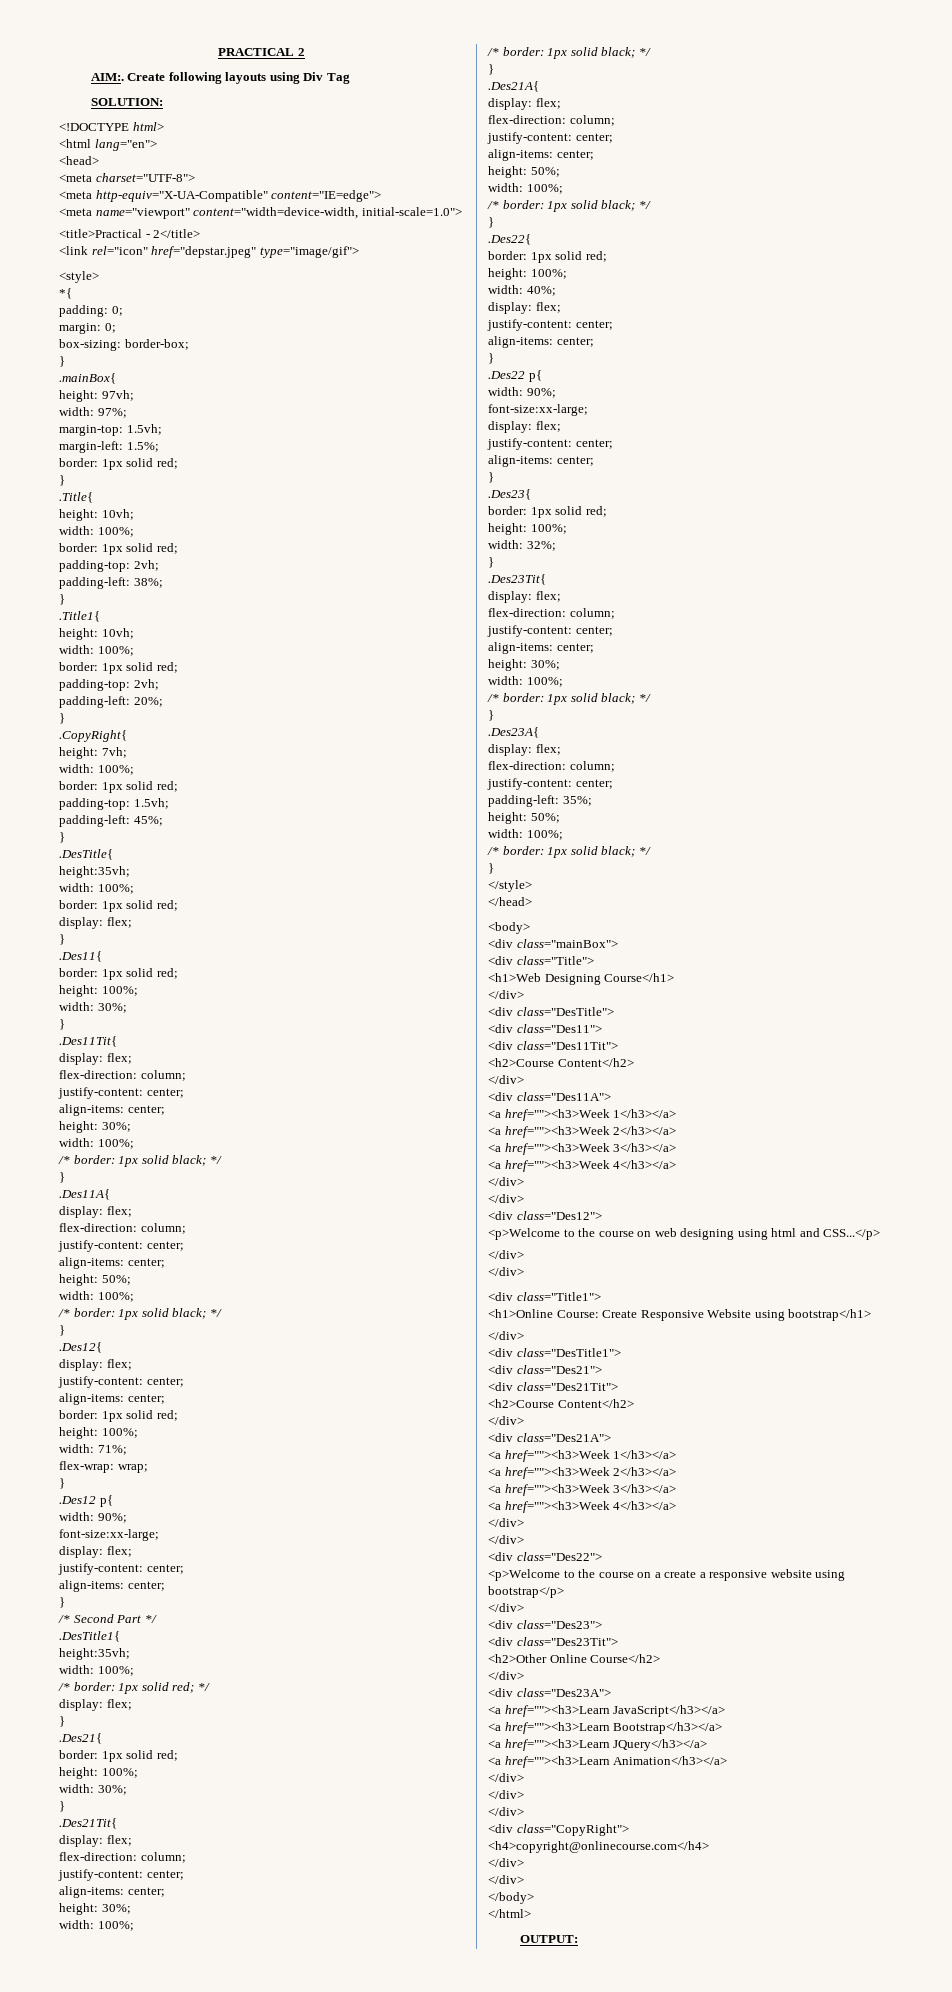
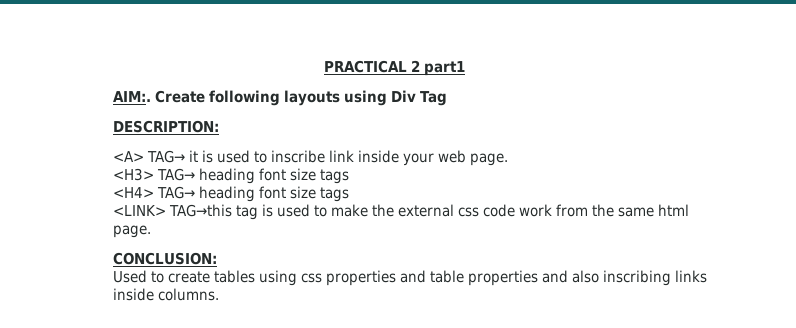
(305, 52) none -> [424,61,465,76] part1
[90,98,163,106] [59,122,164,131] [59,139,157,151] [59,156,99,165] [59,173,195,182] [59,190,382,202] [59,207,462,219] [59,229,201,238] [59,246,359,258] [59,271,99,283] [59,288,72,299] [59,305,123,317] [59,323,116,334] [59,339,189,351] [59,356,65,367] [59,373,116,384] [59,390,134,402] [59,407,127,418] [59,424,162,436] [59,441,159,453] [59,458,178,470] [59,475,65,486] [59,492,93,503] [59,509,134,521] [59,526,134,537] [59,543,178,555] [59,560,159,572] [59,577,163,589] [59,594,65,605] [59,611,100,622] [59,628,134,640] [59,645,134,656] [59,662,178,674] [59,679,159,691] [59,696,163,708] [59,713,65,724] [59,730,127,742] [59,747,127,759] [59,764,134,775] [59,781,178,793] [59,798,169,810] [59,815,163,827] [59,832,65,843] [59,849,113,860] [59,866,130,878] [59,883,134,894] [59,900,178,912] [59,917,132,929] [59,934,65,945] [59,951,102,962] [59,968,178,980] [59,985,138,997] [59,1002,127,1013] [59,1019,65,1030] [59,1036,117,1047] [59,1053,132,1065] [59,1070,186,1081] [58,1087,184,1099] [59,1104,165,1116] [59,1121,131,1133] [59,1138,134,1149] [58,1155,222,1167] [59,1172,65,1183] [59,1189,110,1200] [59,1206,132,1218] [59,1223,186,1234] [58,1240,184,1252] [59,1257,165,1269] [59,1274,131,1286] [59,1291,134,1302] [58,1308,222,1320] [59,1325,65,1336] [59,1342,102,1353] [59,1359,132,1371] [58,1376,184,1388] [59,1393,165,1405] [59,1410,178,1422] [59,1427,138,1439] [59,1444,127,1455] [59,1461,148,1473] [59,1478,65,1489] [59,1495,113,1507] [59,1512,127,1523] [59,1529,159,1541] [59,1546,132,1558] [58,1563,184,1575] [59,1580,165,1592] [59,1597,65,1608] [58,1614,157,1623] [59,1631,120,1642] [59,1648,130,1660] [59,1665,134,1676] [58,1682,210,1694] [59,1699,132,1711] [59,1716,65,1727] [59,1733,102,1744] [59,1750,178,1762] [59,1767,138,1779] [59,1784,127,1795] [59,1801,65,1812] [59,1818,117,1829] [59,1835,132,1847] [59,1852,186,1863] [58,1869,184,1881] [59,1886,165,1898] [59,1903,131,1915] [59,1920,134,1931] [487,47,651,59] [488,64,494,75] [488,81,539,92] [488,98,561,110] [488,115,615,126] [487,132,613,144] [488,149,594,161] [488,166,560,178] [488,183,563,194] [487,200,651,212] [488,217,494,228] [488,234,531,245] [488,251,607,263] [488,268,567,280] [488,285,556,296] [488,302,561,314] [487,319,613,331] [488,336,594,348] [488,353,494,364] [488,370,542,382] [488,387,556,398] [488,404,588,416] [488,421,561,433] [487,438,613,450] [488,455,594,467] [488,472,494,483] [488,489,531,500] [488,506,607,518] [488,523,567,535] [488,540,556,551] [488,557,494,568] [488,574,546,585] [488,591,561,603] [488,608,615,619] [487,625,613,637] [488,642,594,654] [488,659,560,671] [488,676,563,687] [487,693,651,705] [488,710,494,721] [488,727,539,738] [488,744,561,756] [488,761,615,772] [487,778,613,790] [488,795,592,807] [488,812,560,824] [488,829,563,840] [487,846,651,858] [488,863,494,874] [488,880,532,892] [488,897,532,906] [488,922,530,934] [488,939,618,948] [488,956,594,965] [488,973,675,985] [488,990,524,999] [488,1007,614,1016] [488,1024,602,1033] [488,1041,618,1050] [488,1058,634,1067] [488,1075,524,1084] [488,1092,611,1101] [488,1109,677,1121] [488,1126,677,1138] [488,1143,677,1155] [488,1160,677,1172] [488,1177,524,1186] [488,1194,524,1203] [488,1211,602,1220] [488,1228,881,1240] [488,1250,524,1259] [488,1267,524,1276] [488,1292,601,1301] [488,1309,872,1321] [488,1331,524,1340] [488,1348,621,1357] [488,1365,602,1374] [488,1382,618,1391] [488,1399,634,1408] [488,1416,524,1425] [488,1433,611,1442] [488,1450,677,1462] [488,1467,677,1479] [488,1484,677,1496] [488,1501,677,1513] [488,1518,524,1527] [488,1535,524,1544] [488,1552,602,1561] [488,1569,846,1581] [488,1586,564,1598] [488,1603,524,1612] [488,1620,602,1629] [488,1637,618,1646] [488,1654,661,1663] [488,1671,524,1680] [488,1688,611,1697] [488,1705,726,1717] [488,1722,723,1734] [488,1739,708,1751] [488,1756,728,1768] [488,1773,524,1782] [488,1790,524,1799] [488,1807,524,1816] [488,1824,629,1836] [488,1841,709,1853] [488,1858,524,1867] [488,1875,524,1884] [488,1892,534,1904] [488,1909,531,1918] [519,1935,578,1943] SOLUTION: // <!DOCTYPE html> // <html lang="en"> // <head> // <meta charset="UTF-8"> // <meta http-equiv="X-UA-Compatible" content="IE=edge"> // <meta name="viewport" content="width=device-width, initial-scale=1.0"> // <title>Practical - 2</title> // <link rel="icon" href="depstar.jpeg" type="image/gif"> // <style> // *{ // padding: 0; // margin: 0; // box-sizing: border-box; // } // .mainBox{ // height: 97vh; // width: 97%; // margin-top: 1.5vh; // margin-left: 1.5%; // border: 1px solid red; // } // .Title{ // height: 10vh; // width: 100%; // border: 1px solid red; // padding-top: 2vh; // padding-left: 38%; // } // .Title1{ // height: 10vh; // width: 100%; // border: 1px solid red; // padding-top: 2vh; // padding-left: 20%; // } // .CopyRight{ // height: 7vh; // width: 100%; // border: 1px solid red; // padding-top: 1.5vh; // padding-left: 45%; // } // .DesTitle{ // height:35vh; // width: 100%; // border: 1px solid red; // display: flex; // } // .Des11{ // border: 1px solid red; // height: 100%; // width: 30%; // } // .Des11Tit{ // display: flex; // flex-direction: column; // justify-content: center; // align-items: center; // height: 30%; // width: 100%; // /* border: 1px solid black; */ // } // .Des11A{ // display: flex; // flex-direction: column; // justify-content: center; // align-items: center; // height: 50%; // width: 100%; // /* border: 1px solid black; */ // } // .Des12{ // display: flex; // justify-content: center; // align-items: center; // border: 1px solid red; // height: 100%; // width: 71%; // flex-wrap: wrap; // } // .Des12 p{ // width: 90%; // font-size:xx-large; // display: flex; // justify-content: center; // align-items: center; // } // /* Second Part */ // .DesTitle1{ // height:35vh; // width: 100%; // /* border: 1px solid red; */ // display: flex; // } // .Des21{ // border: 1px solid red; // height: 100%; // width: 30%; // } // .Des21Tit{ // display: flex; // flex-direction: column; // justify-content: center; // align-items: center; // height: 30%; // width: 100%; // /* border: 1px solid black; */ // } // .Des21A{ // display: flex; // flex-direction: column; // justify-content: center; // align-items: center; // height: 50%; // width: 100%; // /* border: 1px solid black; */ // } // .Des22{ // border: 1px solid red; // height: 100%; // width: 40%; // display: flex; // justify-content: center; // align-items: center; // } // .Des22 p{ // width: 90%; // font-size:xx-large; // display: flex; // justify-content: center; // align-items: center; // } // .Des23{ // border: 1px solid red; // height: 100%; // width: 32%; // } // .Des23Tit{ // display: flex; // flex-direction: column; // justify-content: center; // align-items: center; // height: 30%; // width: 100%; // /* border: 1px solid black; */ // } // .Des23A{ // display: flex; // flex-direction: column; // justify-content: center; // padding-left: 35%; // height: 50%; // width: 100%; // /* border: 1px solid black; */ // } // </style> // </head> // <body> // <div class="mainBox"> // <div class="Title"> // <h1>Web Designing Course</h1> // </div> // <div class="DesTitle"> // <div class="Des11"> // <div class="Des11Tit"> // <h2>Course Content</h2> // </div> // <div class="Des11A"> // <a href=""><h3>Week 1</h3></a> // <a href=""><h3>Week 2</h3></a> // <a href=""><h3>Week 3</h3></a> // <a href=""><h3>Week 4</h3></a> // </div> // </div> // <div class="Des12"> // <p>Welcome to the course on web designing using html and CSS...</p> // </div> // </div> // <div class="Title1"> // <h1>Online Course: Create Responsive Website using bootstrap</h1> // </div> // <div class="DesTitle1"> // <div class="Des21"> // <div class="Des21Tit"> // <h2>Course Content</h2> // </div> // <div class="Des21A"> // <a href=""><h3>Week 1</h3></a> // <a href=""><h3>Week 2</h3></a> // <a href=""><h3>Week 3</h3></a> // <a href=""><h3>Week 4</h3></a> // </div> // </div> // <div class="Des22"> // <p>Welcome to the course on a create a responsive website using bootstrap</p> // </div> // <div class="Des23"> // <div class="Des23Tit"> // <h2>Other Online Course</h2> // </div> // <div class="Des23A"> // <a href=""><h3>Learn JavaScript</h3></a> // <a href=""><h3>Learn Bootstrap</h3></a> // <a href=""><h3>Learn JQuery</h3></a> // <a href=""><h3>Learn Animation</h3></a> // </div> // </div> // </div> // <div class="CopyRight"> // <h4>copyright@onlinecourse.com</h4> // </div> // </div> // </body> // </html> // OUTPUT: -> [112,120,219,133] [112,150,509,166] [112,168,350,184] [112,186,350,202] [112,204,690,220] [112,225,151,238] [112,252,217,265] [112,270,707,286] [112,288,219,301] DESCRIPTION: // <A> TAG→ it is used to inscribe link inside your web page. // <H3> TAG→ heading font size tags // <H4> TAG→ heading font size tags // <LINK> TAG→this tag is used to make the external css code work from the same html page. // CONCLUSION: // Used to create tables using css properties and table properties and also inscribing links inside columns.

